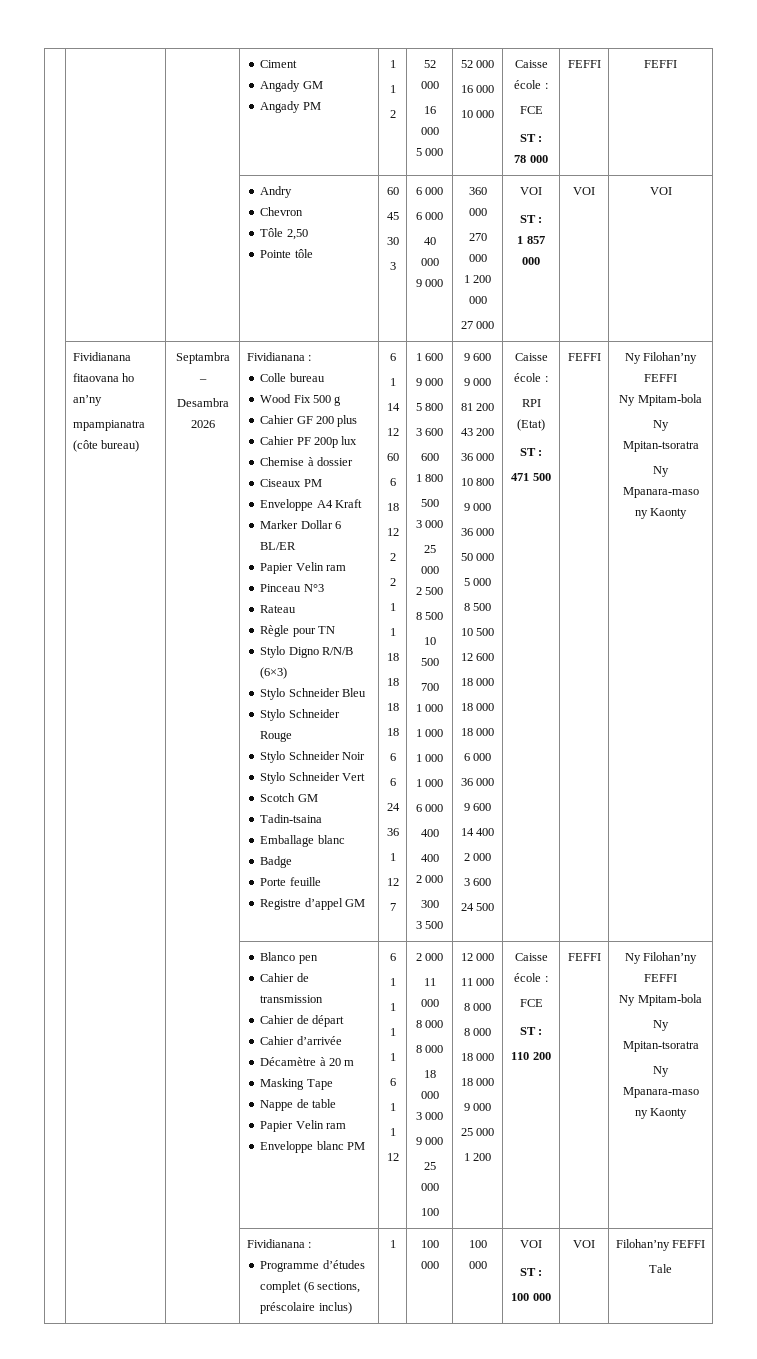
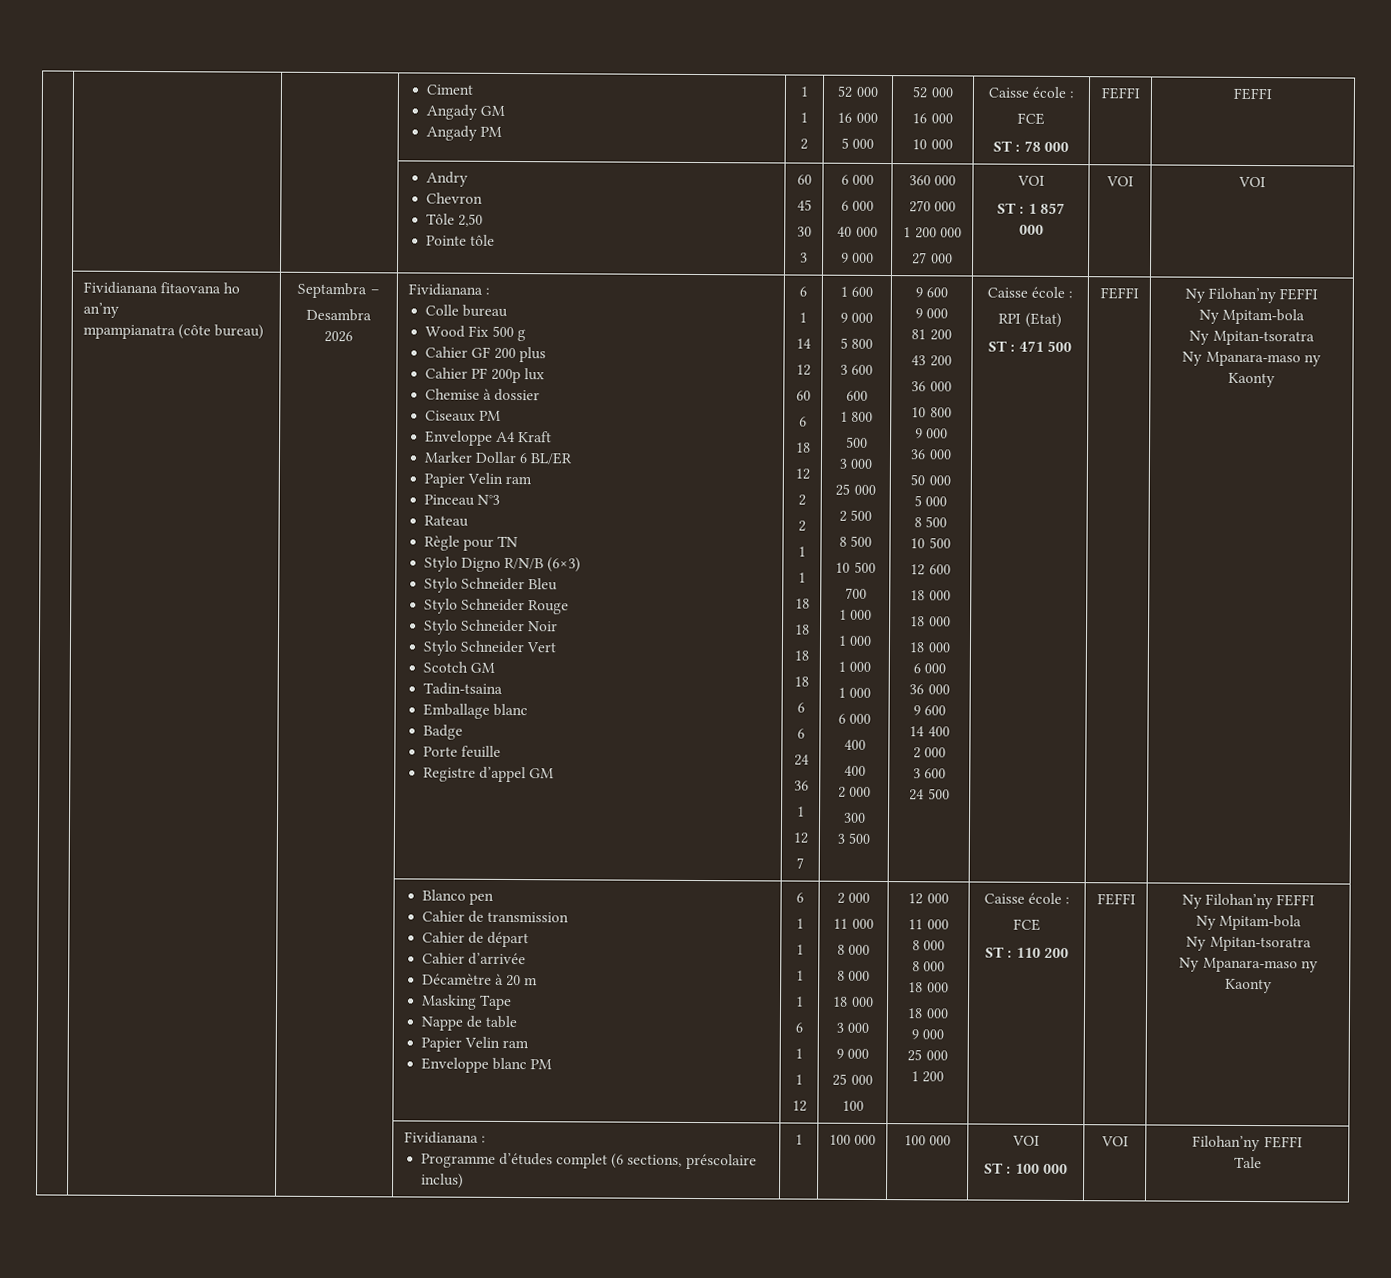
(543, 139) // -> (1021, 148) none
(543, 220) // -> (1025, 210) none
(543, 453) // -> (1016, 348) none
(543, 1032) // -> (1013, 954) none
(543, 1273) // -> (1012, 1170) none

